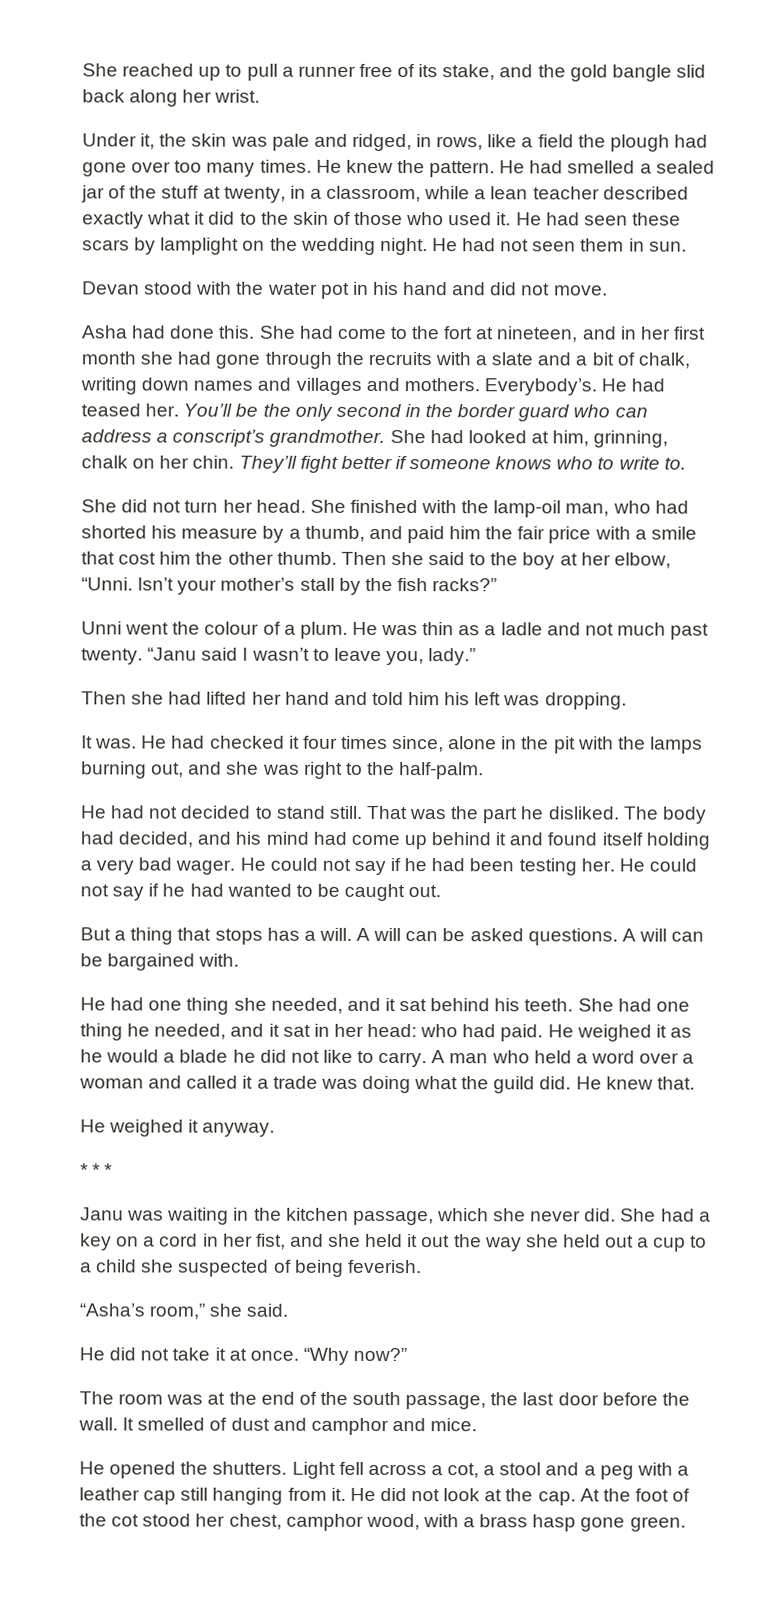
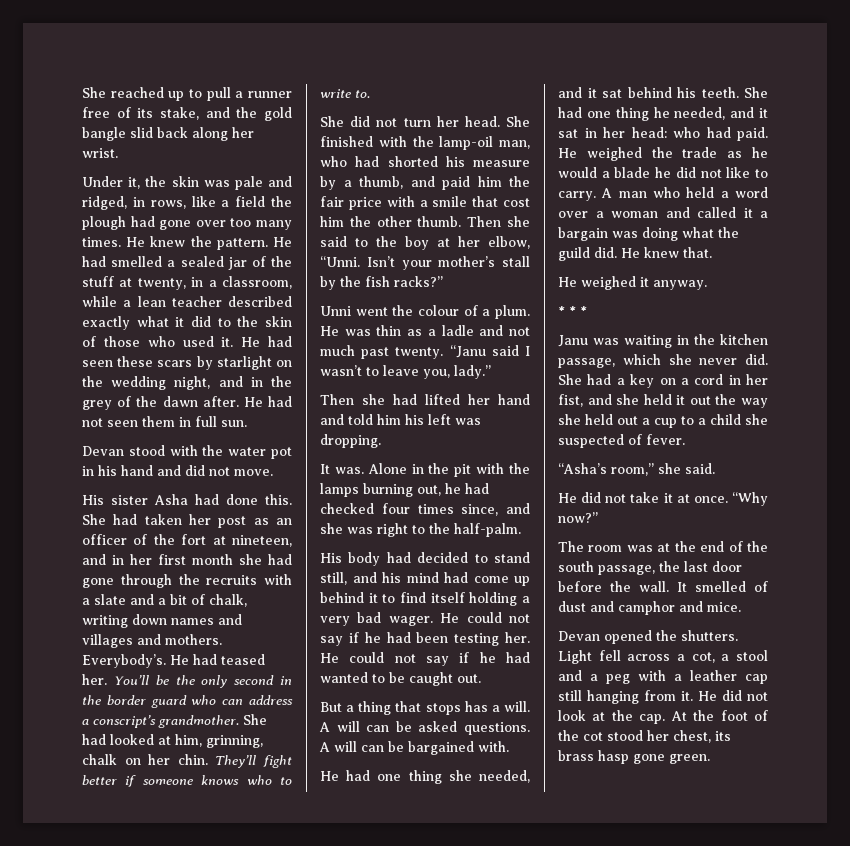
[160,237,240,255] lamplight -> [216,356,272,370] starlight
[379,237,428,256] night. -> [174,376,292,390] [82,396,239,410] night, and in the grey of the dawn after.
(645, 245) none -> [195,416,217,427] full
(608, 290) none -> [82,495,148,505] His sister
[336,327,408,340] come to -> [144,514,292,528] [82,534,148,545] taken her post as an officer of
[141,735,498,753] He had checked it four times since, alone -> [367,463,407,474] Alone
(185, 770) none -> [445,483,489,494] [320,503,499,516] he had checked four times since,
[80,805,707,824] [80,831,194,848] He had not decided to stand still. That was the part he disliked. The body had decided, -> [320,552,530,566] [320,572,347,585] His body had decided to stand still,
[509,832,598,846] and found -> [382,592,426,603] to find
[655,1024,667,1038] it -> [651,147,718,158] the trade
[272,1075,318,1089] trade -> [558,227,608,241] bargain
[294,1259,422,1277] being feverish. -> [646,434,685,445] fever.
[79,1461,105,1475] He -> [558,631,600,641] Devan
[285,1513,476,1531] camphor wood, with a -> [715,731,731,741] its

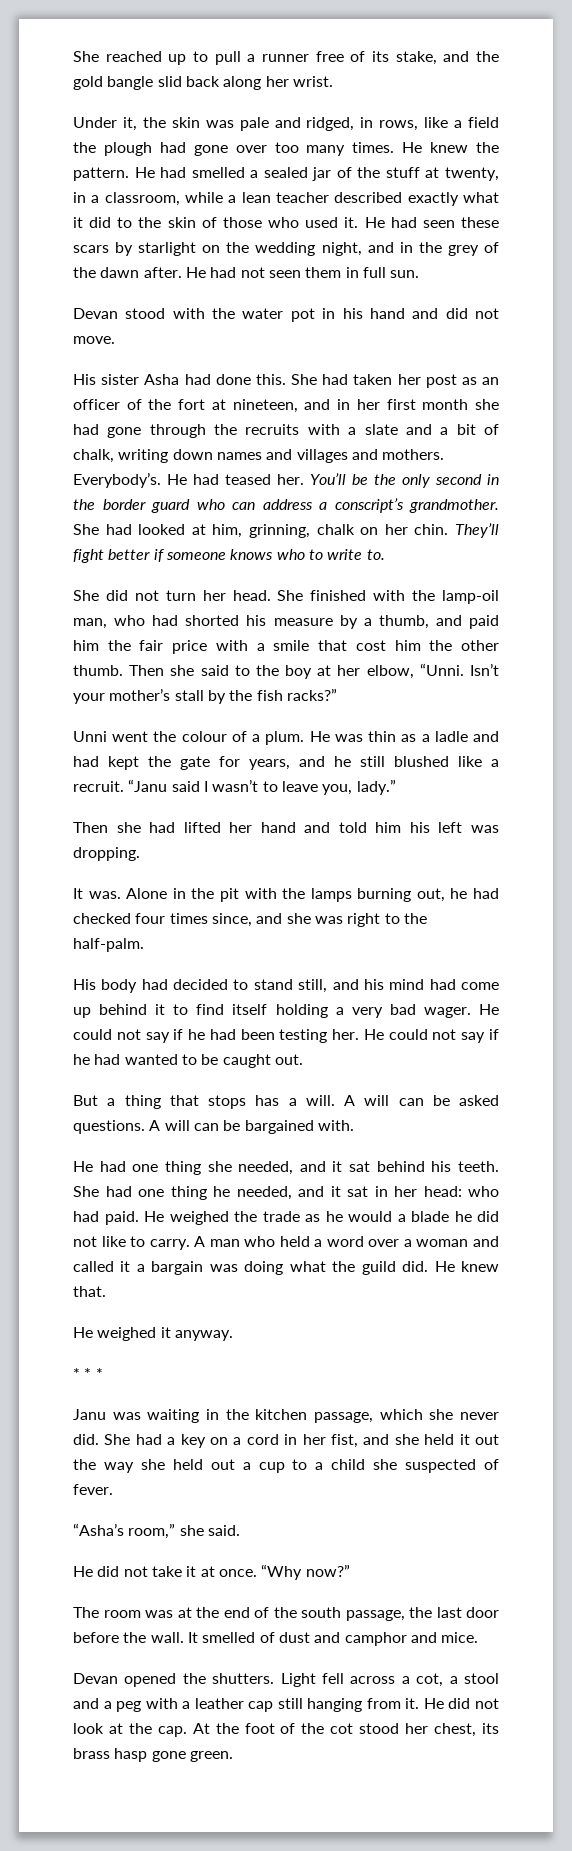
[509,327,530,336] [320,345,444,359] not much past twenty. -> [73,756,499,770] [73,781,124,792] had kept the gate for years, and he still blushed like a recruit.

